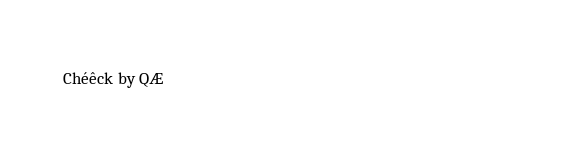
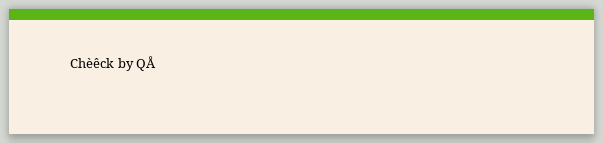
[63,72,165,88] Chéêck by QÆ -> [70,56,157,71] Chèêck by QÅ

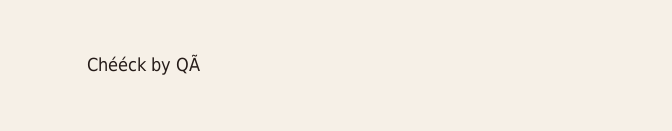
[70,56,157,71] Chèêck by QÅ -> [87,54,200,75] Chééck by QÃ

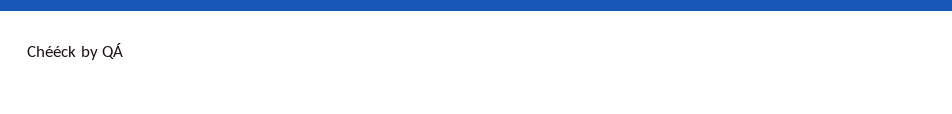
[176,54,200,74] QÃ -> [102,43,124,59] QÁ

